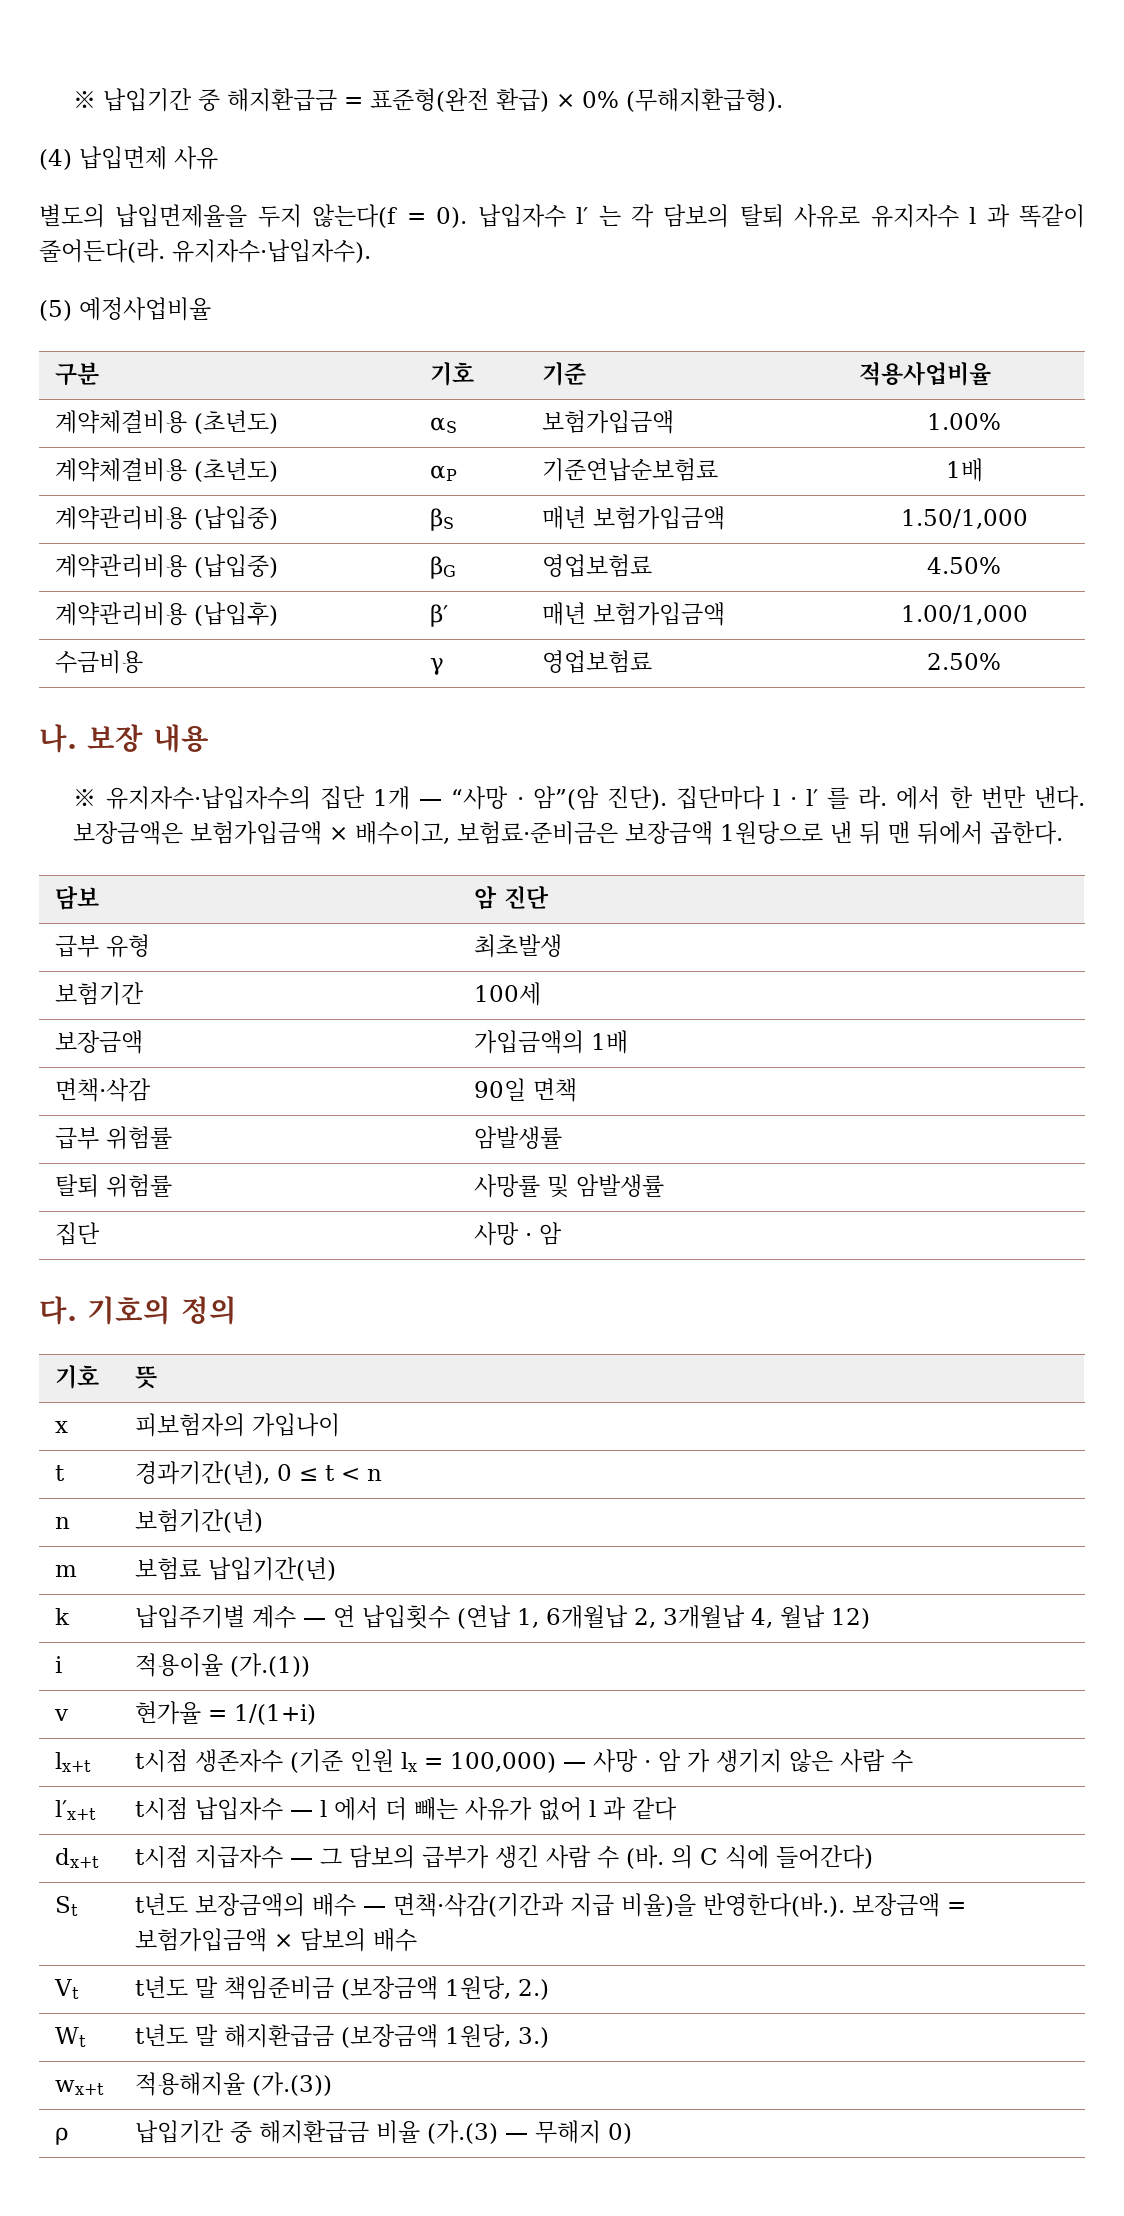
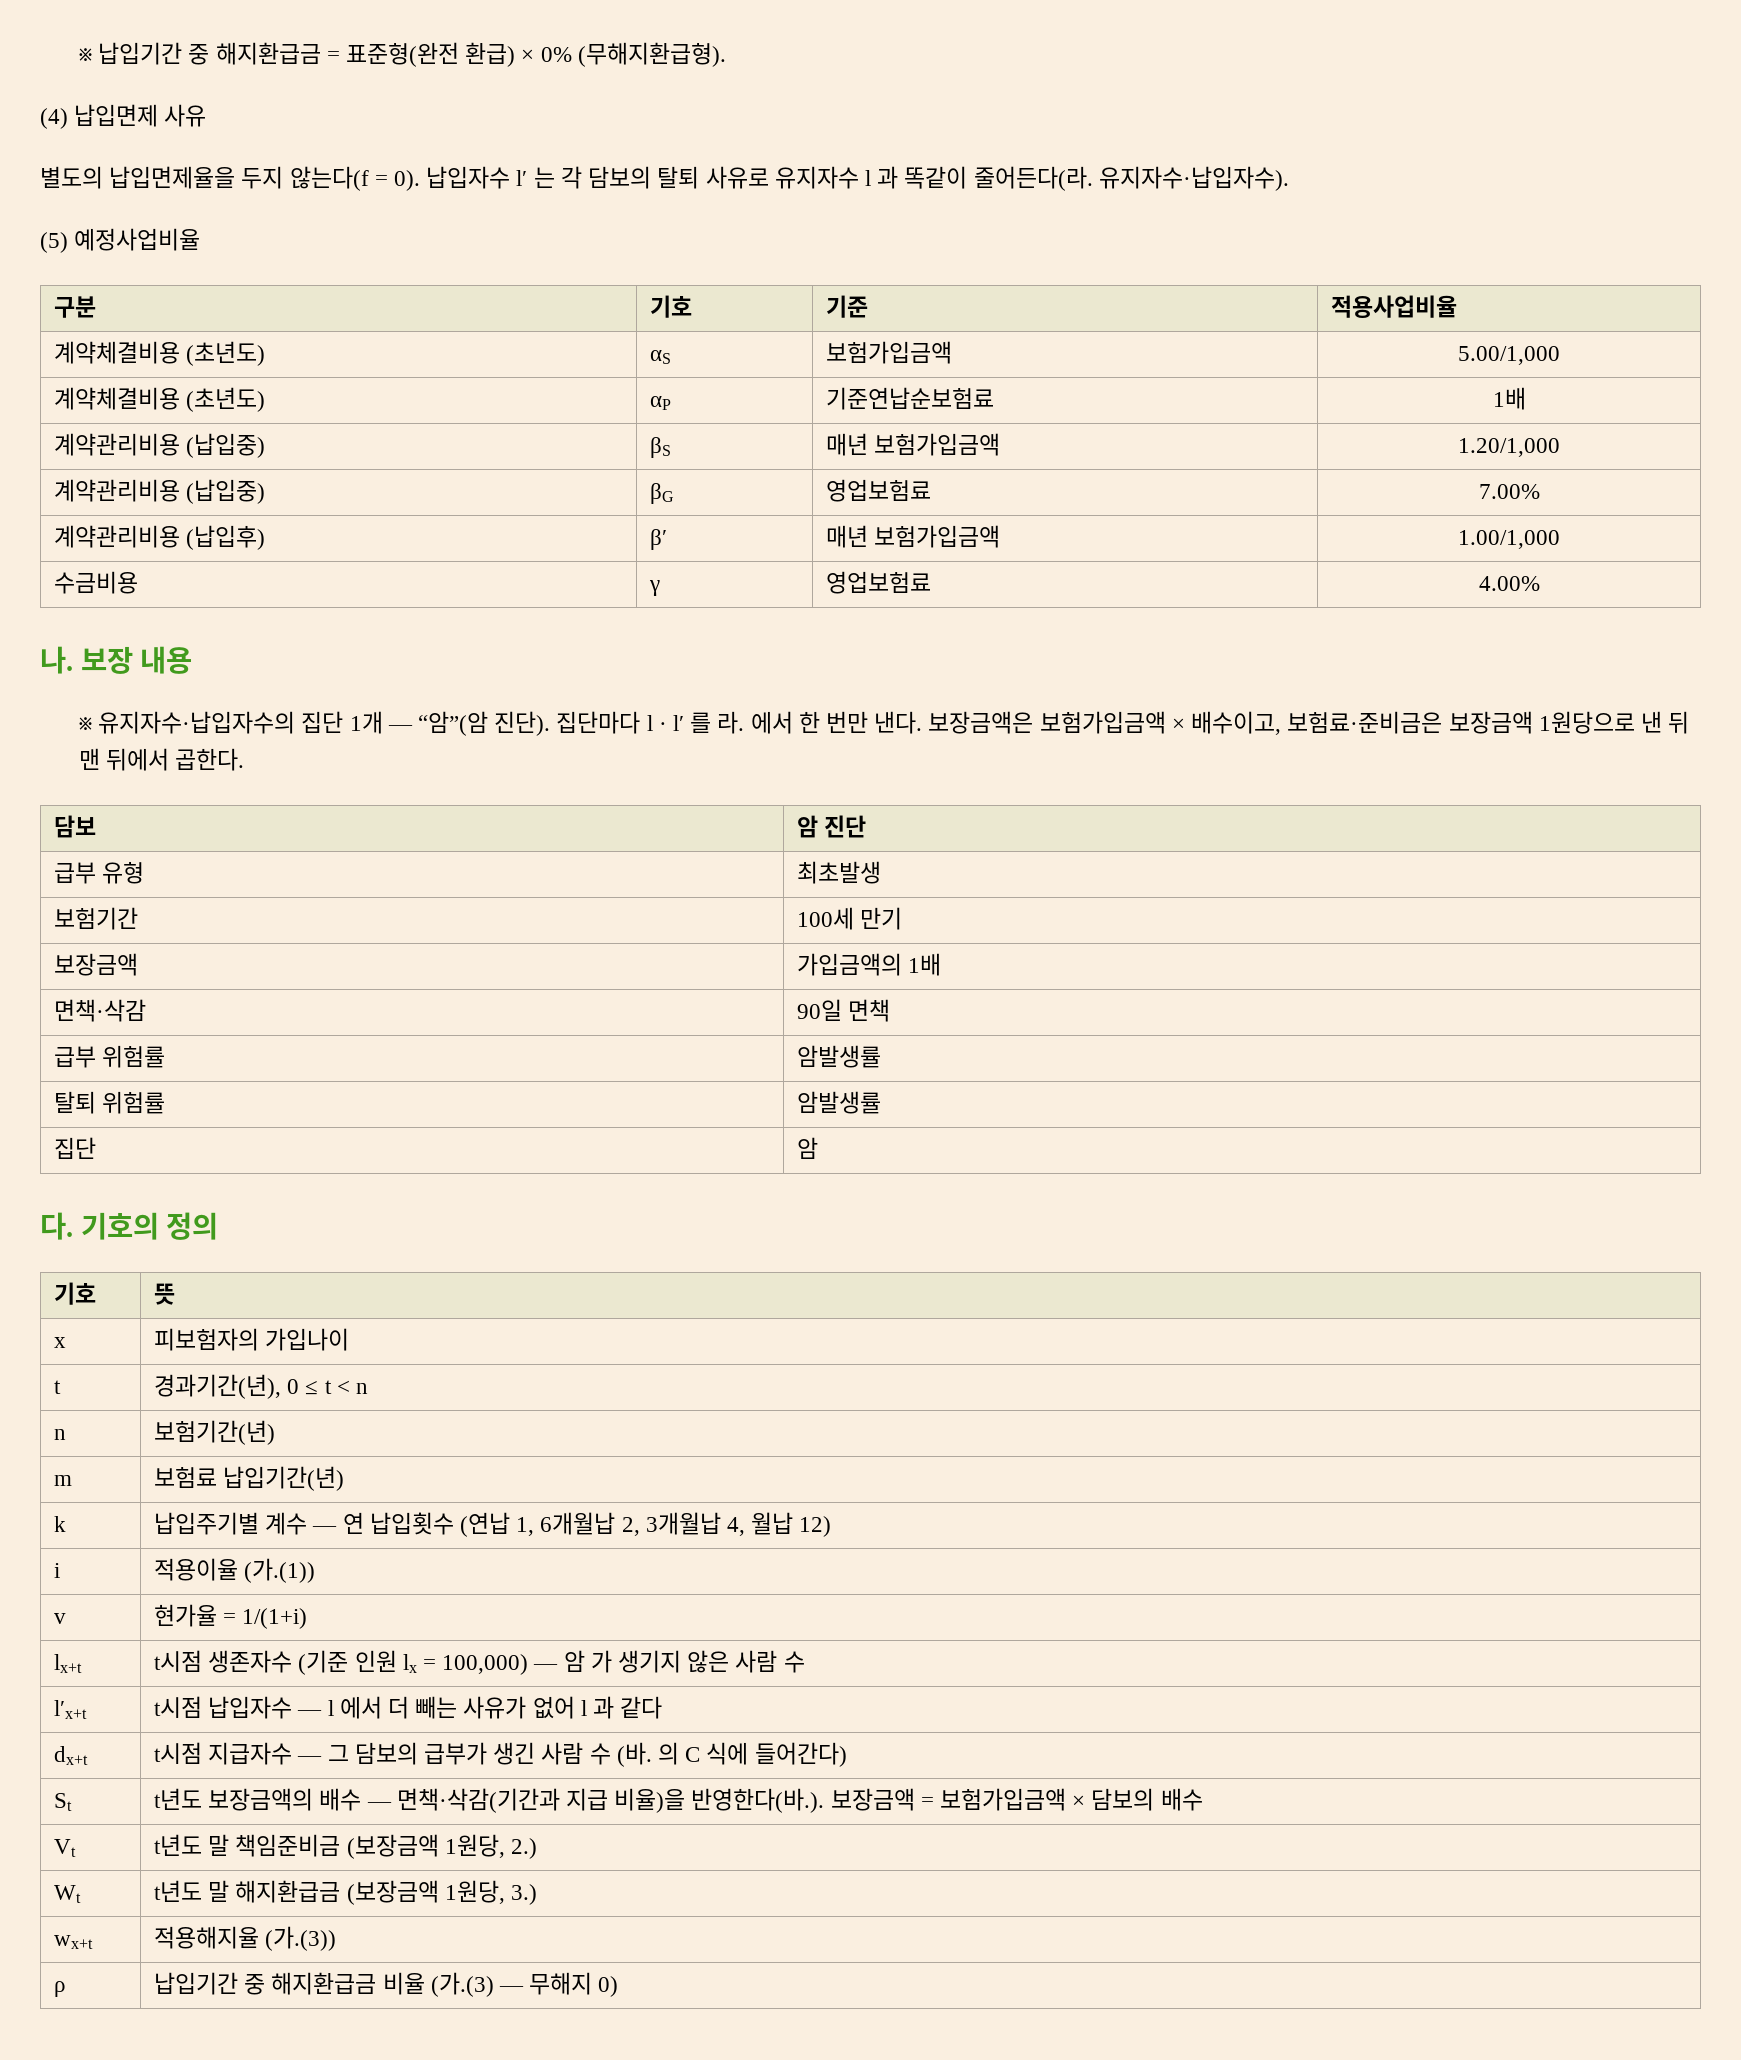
[927,413,1001,430] 1.00% -> [1458,346,1560,365] 5.00/1,000
[900,509,1028,529] 1.50/1,000 -> [1458,438,1560,457] 1.20/1,000
[927,557,1001,574] 4.50% -> [1478,484,1540,499] 7.00%
[927,653,1001,670] 2.50% -> [1478,576,1540,591] 4.00%
[451,786,599,810] “사망 · 암”(암 -> [417,711,488,736] “암”(암
(541, 994) none -> [860,907,903,930] 만기
[473,1174,569,1198] 사망률 및 -> (166, 1102) none
[473,1222,532,1246] 사망 · -> (96, 1148) none
[592,1749,651,1773] 사망 · -> (559, 1667) none

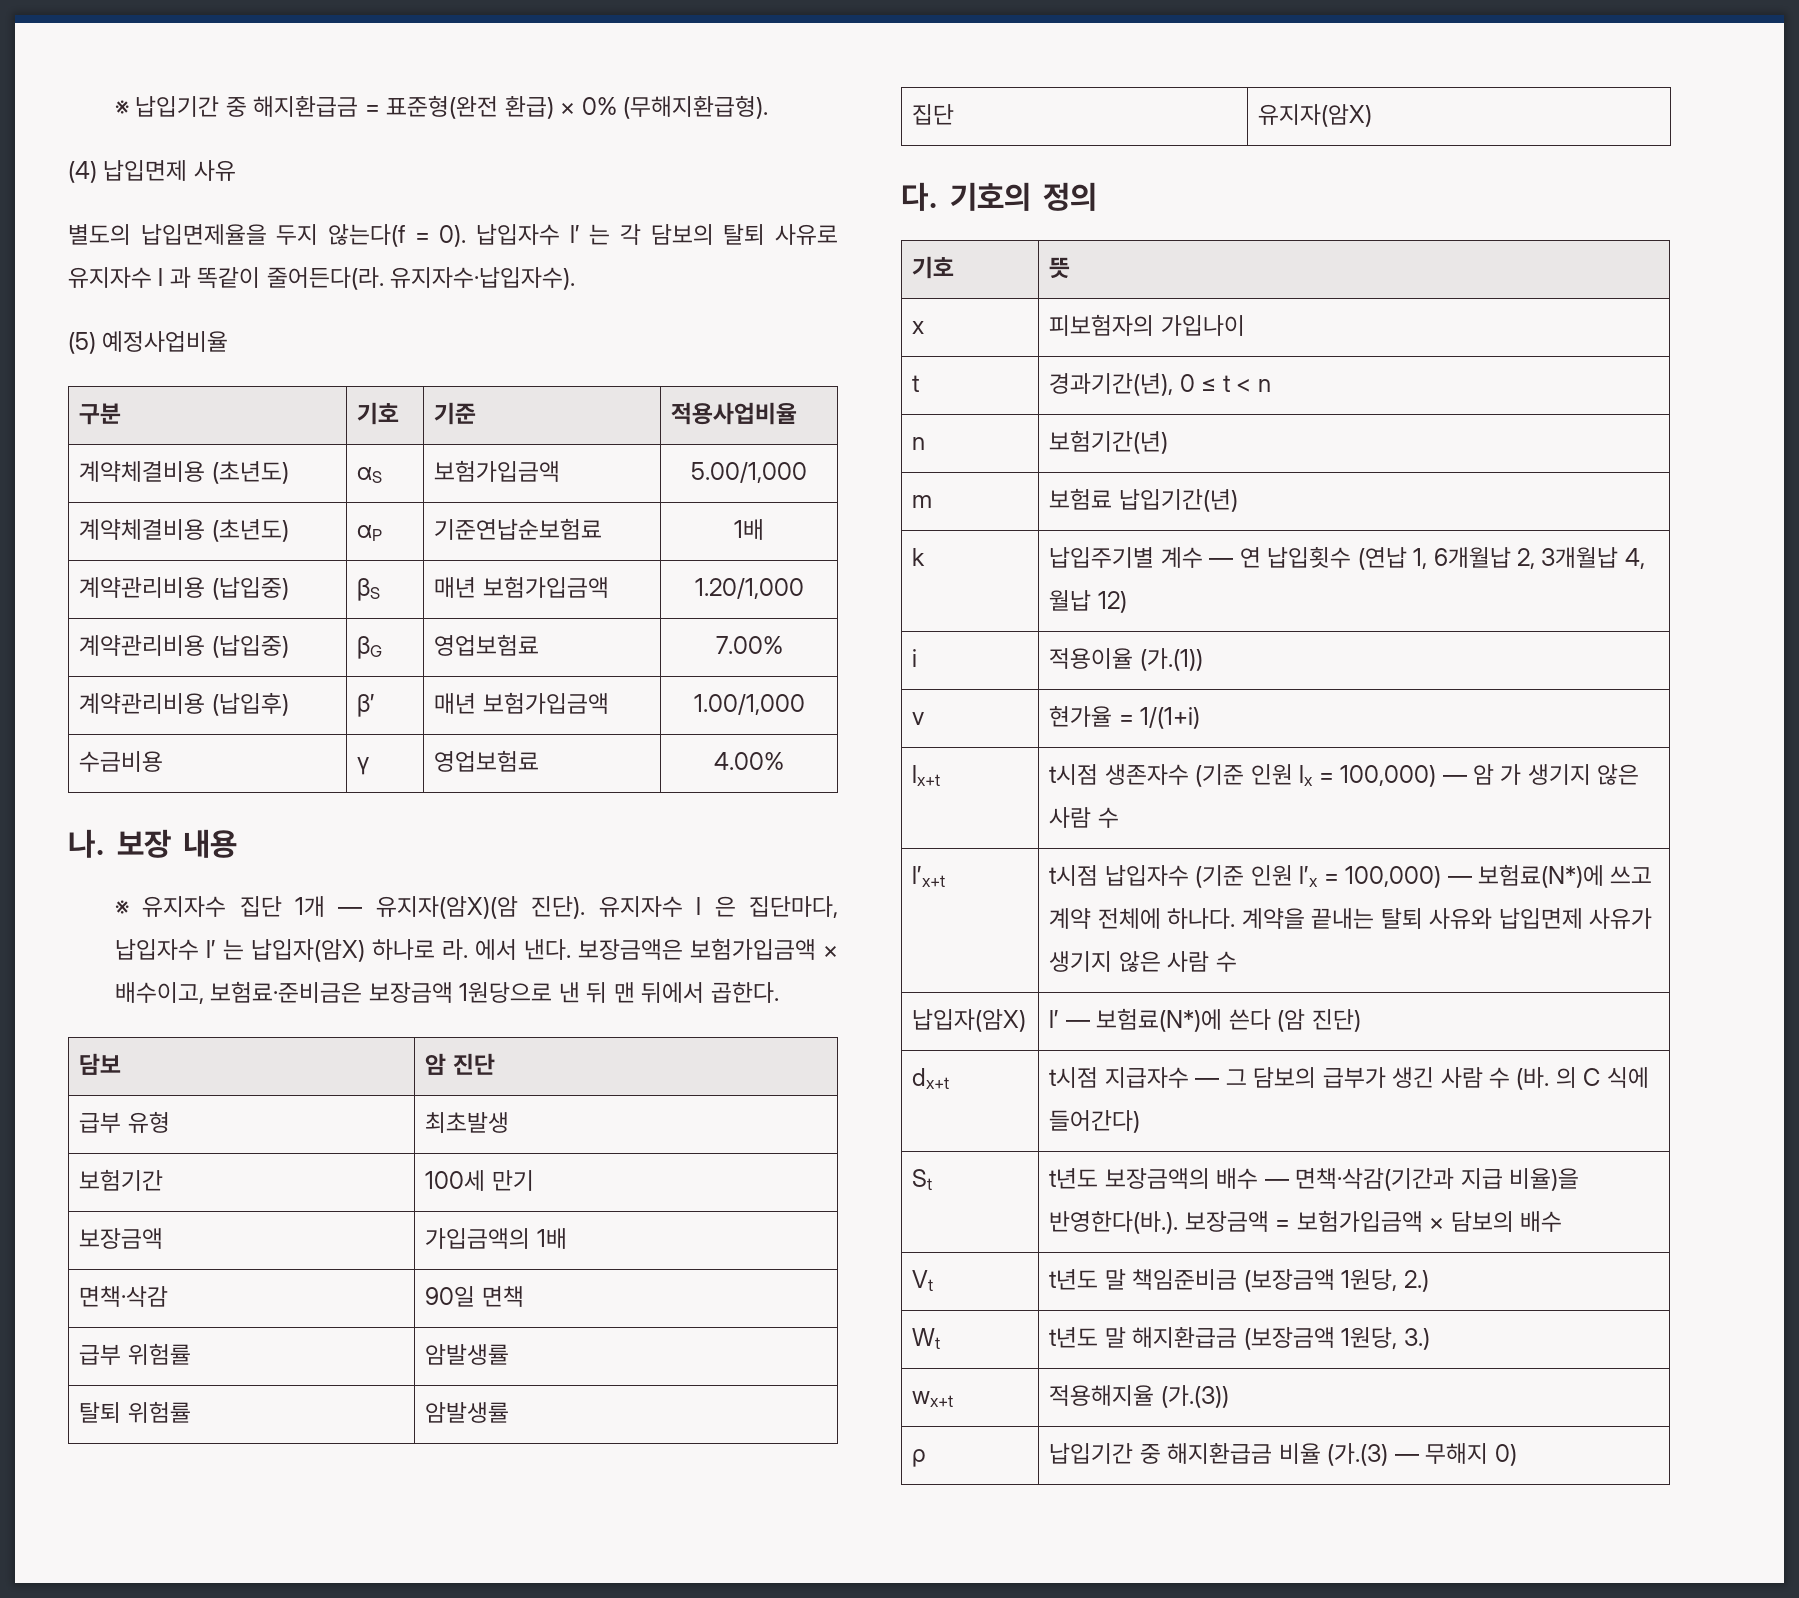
[98,711,296,734] 유지자수·납입자수의 -> [142,896,227,917] 유지자수
[417,711,869,736] “암”(암 진단). 집단마다 l · l′ 를 라. 에서 한 번만 -> [375,896,838,919] [114,939,517,962] 유지자(암X)(암 진단). 유지자수 l 은 집단마다, 납입자수 l′ 는 납입자(암X) 하나로 라. 에서
[796,1137,818,1159] 암 -> [1258,104,1373,127] 유지자(암X)
[297,1696,663,1719] — l 에서 더 빼는 사유가 없어 l 과 같다 -> [1195,864,1653,888] [1049,908,1652,929] [1049,951,1237,972] [912,1009,1027,1032] [1049,1008,1361,1032] (기준 인원 l′x = 100,000) — 보험료(N*)에 쓰고 계약 전체에 하나다. 계약을 끝내는 탈퇴 사유와 납입면제 사유가 생기지 않은 사람 수 // 납입자(암X) | l′ — 보험료(N*)에 쓴다 (암 진단)

